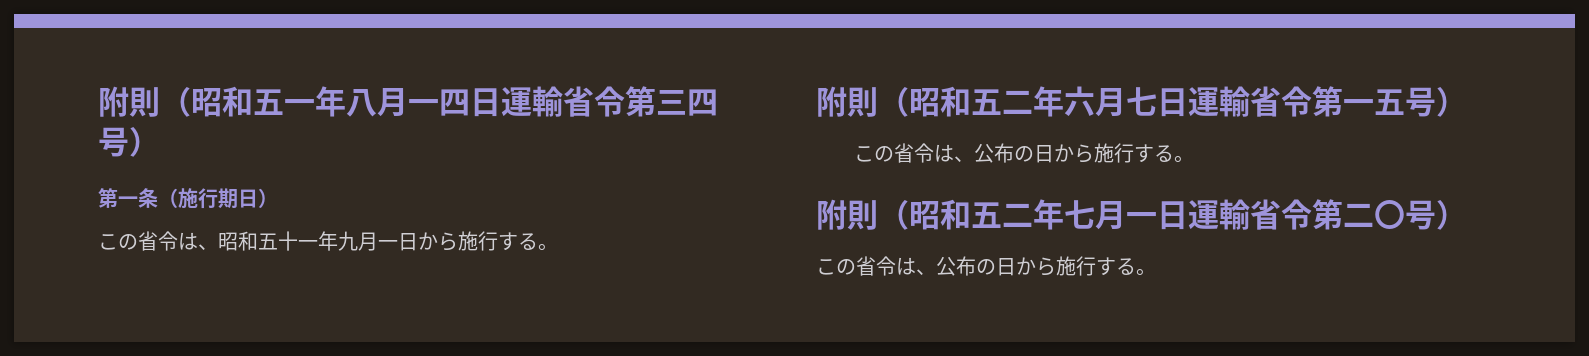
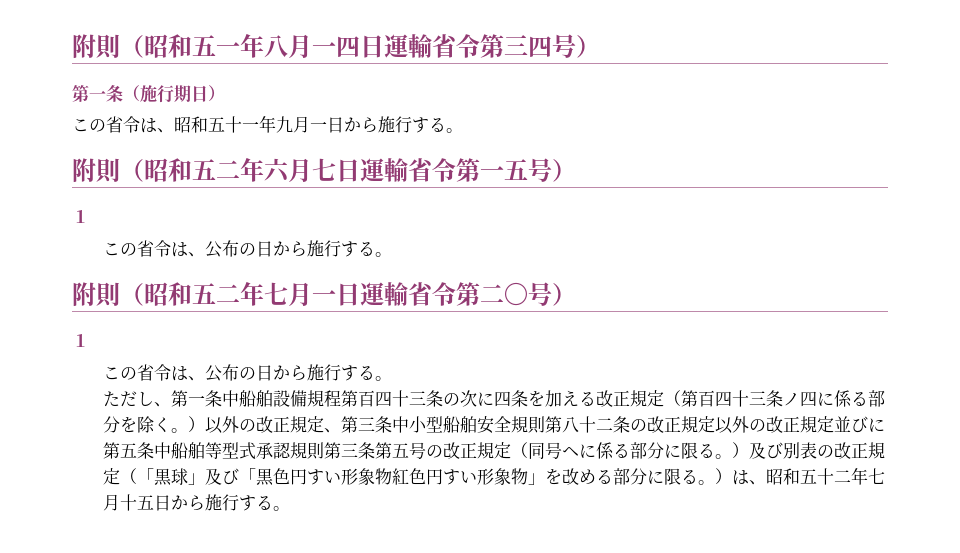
(1467, 102) none -> [72,210,89,223] // １
[816,256,1156,276] // この省令は、公布の日から施行する。 -> [72,334,89,347] [103,364,393,382] [103,390,886,407] [103,416,886,434] [103,442,886,460] [103,467,886,486] [103,494,291,511] // １ // この省令は、公布の日から施行する。 // ただし、第一条中船舶設備規程第百四十三条の次に四条を加える改正規定（第百四十三条ノ四に係る部分を除く。）以外の改正規定、第三条中小型船舶安全規則第八十二条の改正規定以外の改正規定並びに第五条中船舶等型式承認規則第三条第五号の改正規定（同号ヘに係る部分に限る。）及び別表の改正規定（「黒球」及び「黒色円すい形象物紅色円すい形象物」を改める部分に限る。）は、昭和五十二年七月十五日から施行する。

